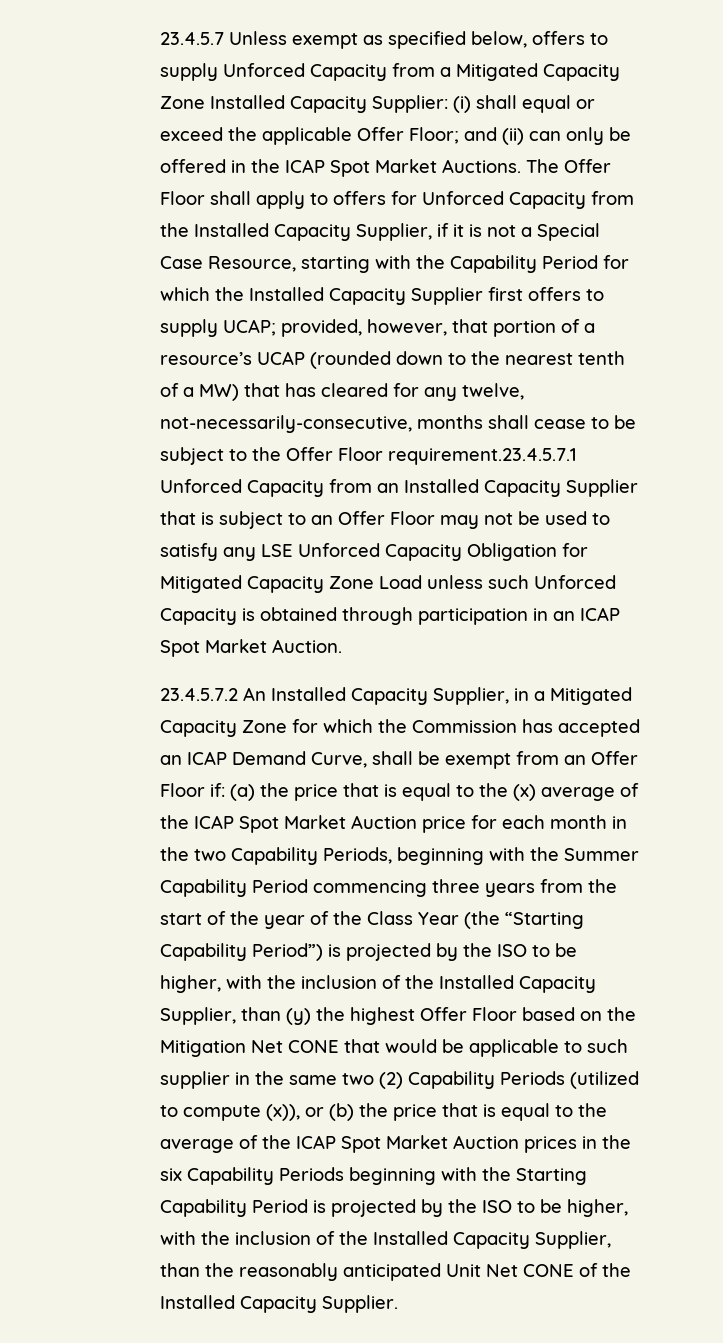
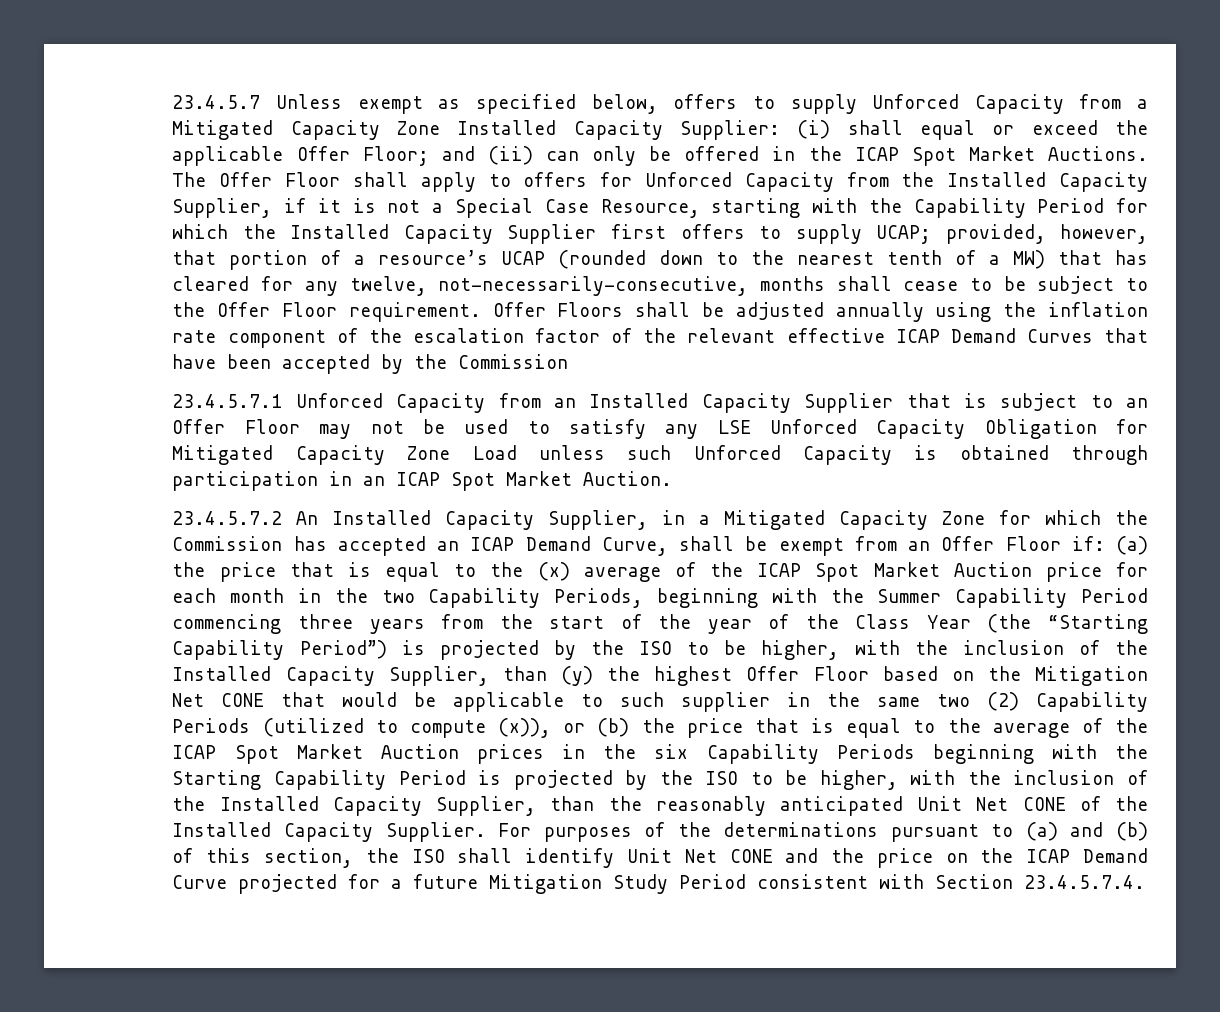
[387,448,577,465] requirement.23.4.5.7.1 -> [348,302,1148,322] [172,328,1148,348] [172,354,569,374] [172,394,283,408] requirement. Offer Floors shall be adjusted annually using the inflation rate component of the escalation factor of the relevant effective ICAP Demand Curves that have been accepted by the Commission // 23.4.5.7.1
(398, 1304) none -> [498,822,1148,842] [172,848,1148,868] [172,874,1146,894] For purposes of the determinations pursuant to (a) and (b) of this section, the ISO shall identify Unit Net CONE and the price on the ICAP Demand Curve projected for a future Mitigation Study Period consistent with Section 23.4.5.7.4.

